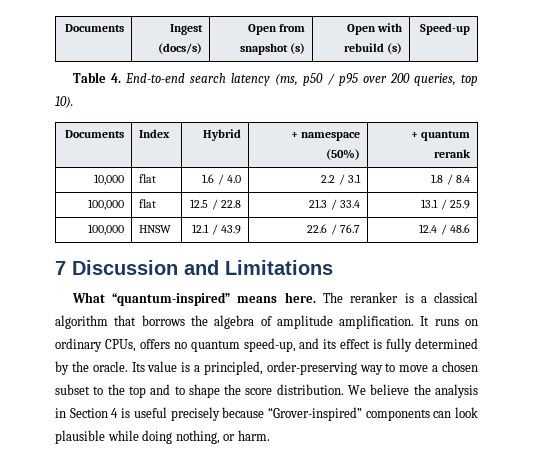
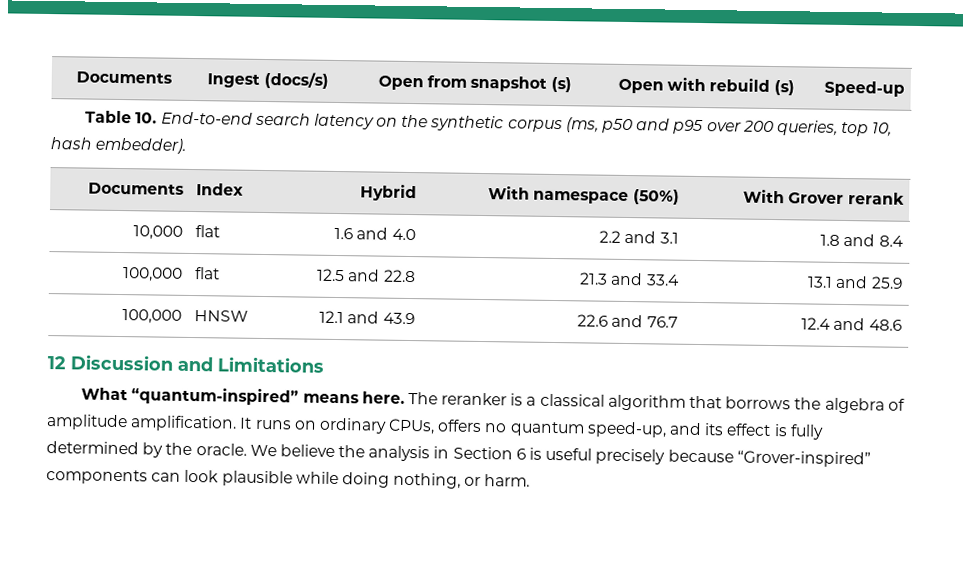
[111,73,122,83] 4. -> [135,112,158,124] 10.
(271, 79) none -> [376,114,563,133] on the synthetic corpus
[327,73,335,85] / -> [636,118,671,131] and
[55,96,73,108] 10). -> [872,122,893,137] [50,137,187,154] 10, hash embedder).
[290,132,298,138] + -> [488,186,531,200] With
[410,131,470,141] + quantum -> [743,189,845,204] With Grover
[217,174,224,185] / -> [356,227,389,240] and
[338,174,345,185] / -> [624,230,657,244] and
[446,174,453,185] / -> [843,233,876,247] and
[211,199,218,210] / -> [348,269,381,282] and
[330,199,337,210] / -> [611,272,644,286] and
[440,199,447,210] / -> [835,275,869,289] and
[211,224,218,235] / -> [347,311,380,324] and
[330,224,337,235] / -> [611,314,644,328] and
[440,224,447,235] / -> [833,317,866,331] and
[55,261,66,275] 7 -> [47,356,66,370] 12
[131,361,479,375] [55,384,344,398] Its value is a principled, order-preserving way to move a chosen subset to the top and to shape the score distribution. -> (247, 449) none
[111,408,119,418] 4 -> [515,448,526,460] 6

